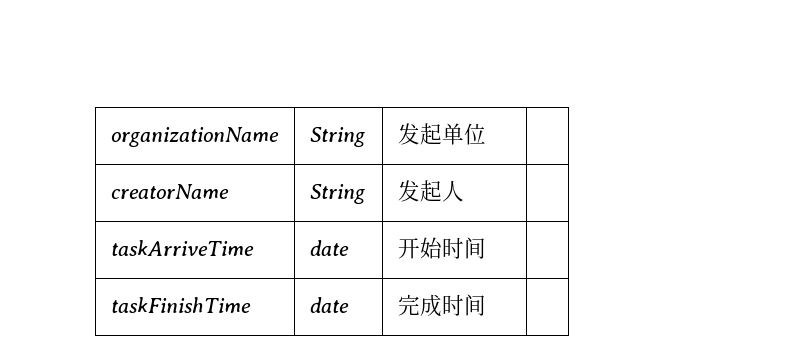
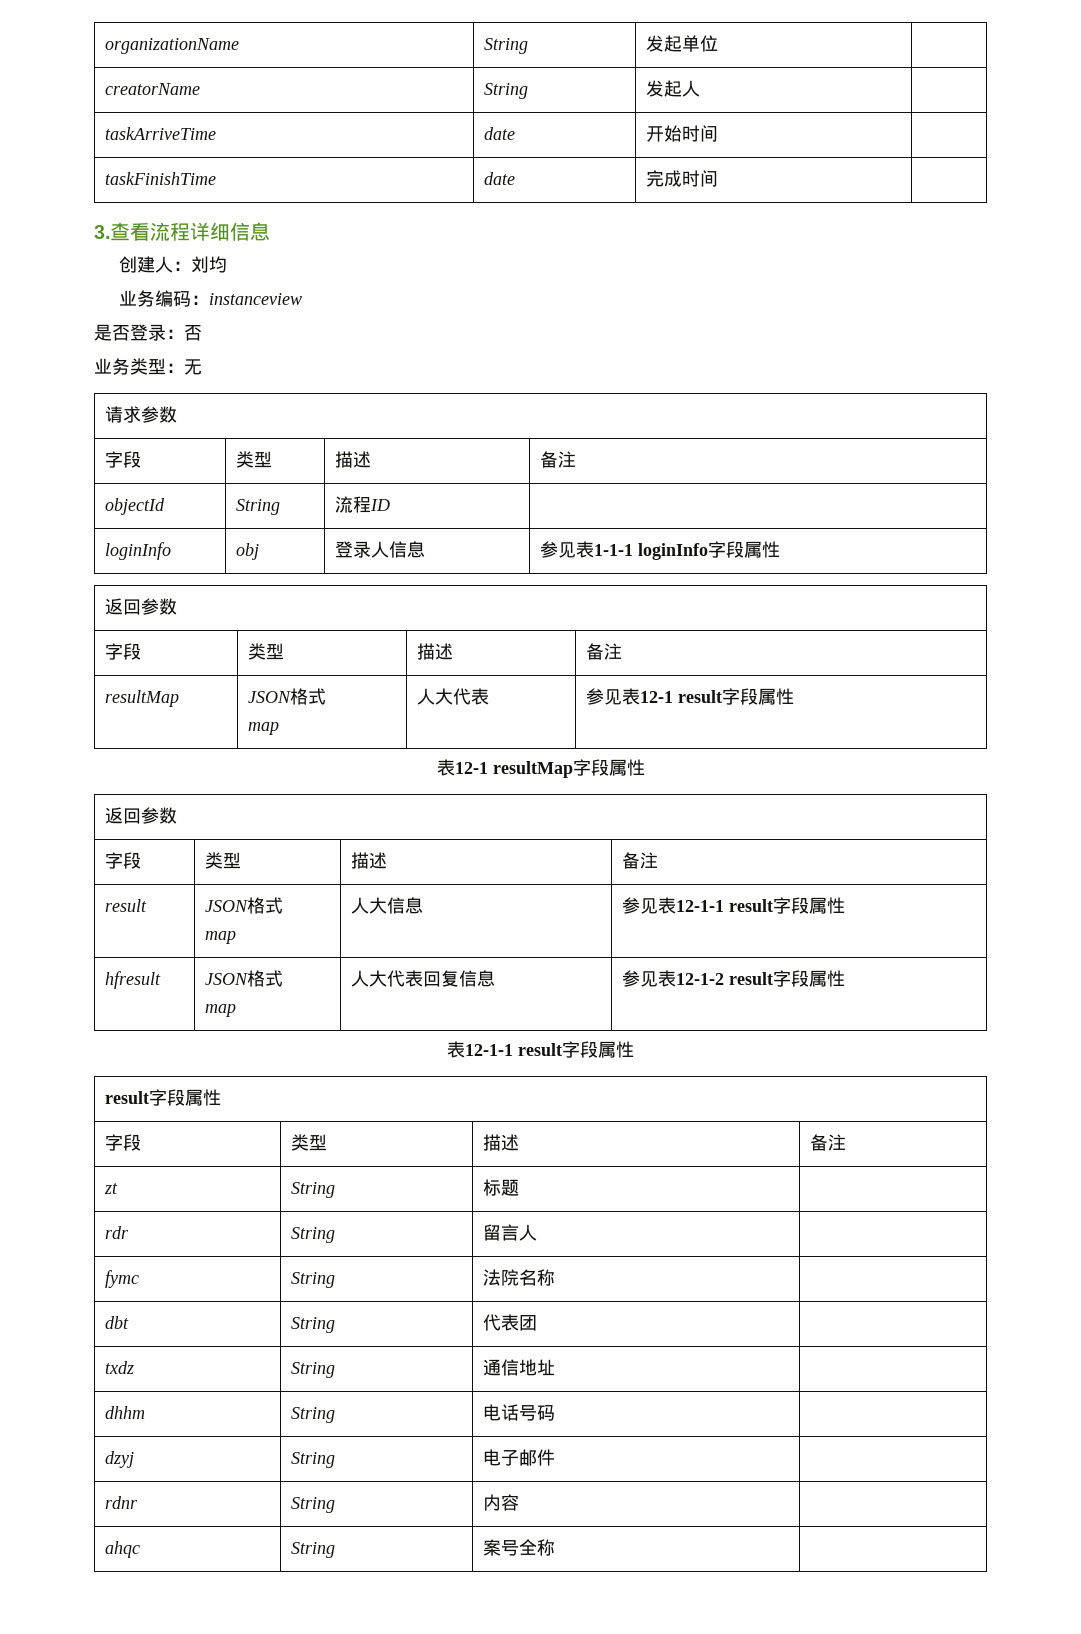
(486, 305) none -> [94,222,270,241] [119,256,228,273] [119,290,303,307] [94,324,202,341] [94,358,202,375] [105,406,178,423] [105,451,142,468] [236,451,273,468] [335,451,372,468] [540,451,577,468] [105,498,166,515] [236,499,281,515] [335,496,391,513] [105,542,172,560] [236,543,260,560] [335,541,426,558] [540,541,781,560] [105,598,178,615] [105,643,142,660] [248,643,285,660] [417,643,454,660] [586,643,623,660] [105,690,180,707] [248,688,327,705] [248,722,280,735] [417,688,490,705] [586,688,795,705] [436,759,645,778] [105,807,178,824] [105,852,142,869] [205,852,242,869] [351,852,388,869] [622,852,659,869] [105,899,148,912] [205,897,284,914] [205,931,237,944] [351,897,424,914] [622,897,846,914] [105,971,162,989] [205,970,284,987] [205,1004,237,1017] [351,970,496,987] [622,970,846,987] [447,1041,634,1058] [105,1089,222,1106] [105,1134,142,1151] [291,1134,328,1151] [483,1134,520,1151] [810,1134,847,1151] [104,1183,119,1194] [291,1182,336,1198] [483,1179,520,1196] [105,1226,130,1239] [291,1227,336,1243] [483,1224,538,1241] [105,1270,140,1288] [291,1272,336,1288] [483,1269,556,1286] [105,1316,130,1329] [291,1317,336,1333] [483,1314,538,1331] [105,1361,135,1374] [291,1362,336,1378] [483,1359,556,1376] [105,1406,146,1419] [291,1407,336,1423] [483,1404,556,1421] [105,1451,135,1468] [291,1452,336,1468] [483,1449,556,1466] [105,1496,139,1509] [291,1497,336,1513] [483,1494,520,1511] [105,1541,141,1558] [291,1542,336,1558] [483,1539,556,1556] // 3.查看流程详细信息 // 创建人：刘均 // 业务编码：instanceview // 是否登录：否 // 业务类型：无 // 请求参数 // 字段 | 类型 | 描述 | 备注 // objectId | String | 流程ID | // loginInfo | obj | 登录人信息 | 参见表1-1-1 loginInfo字段属性 // 返回参数 // 字段 | 类型 | 描述 | 备注 // resultMap | JSON格式 // map | 人大代表 | 参见表12-1 result字段属性 // 表12-1 resultMap字段属性 // 返回参数 // 字段 | 类型 | 描述 | 备注 // result | JSON格式 // map | 人大信息 | 参见表12-1-1 result字段属性 // hfresult | JSON格式 // map | 人大代表回复信息 | 参见表12-1-2 result字段属性 // 表12-1-1 result字段属性 // result字段属性 // 字段 | 类型 | 描述 | 备注 // zt | String | 标题 | // rdr | String | 留言人 | // fymc | String | 法院名称 | // dbt | String | 代表团 | // txdz | String | 通信地址 | // dhhm | String | 电话号码 | // dzyj | String | 电子邮件 | // rdnr | String | 内容 | // ahqc | String | 案号全称 |

